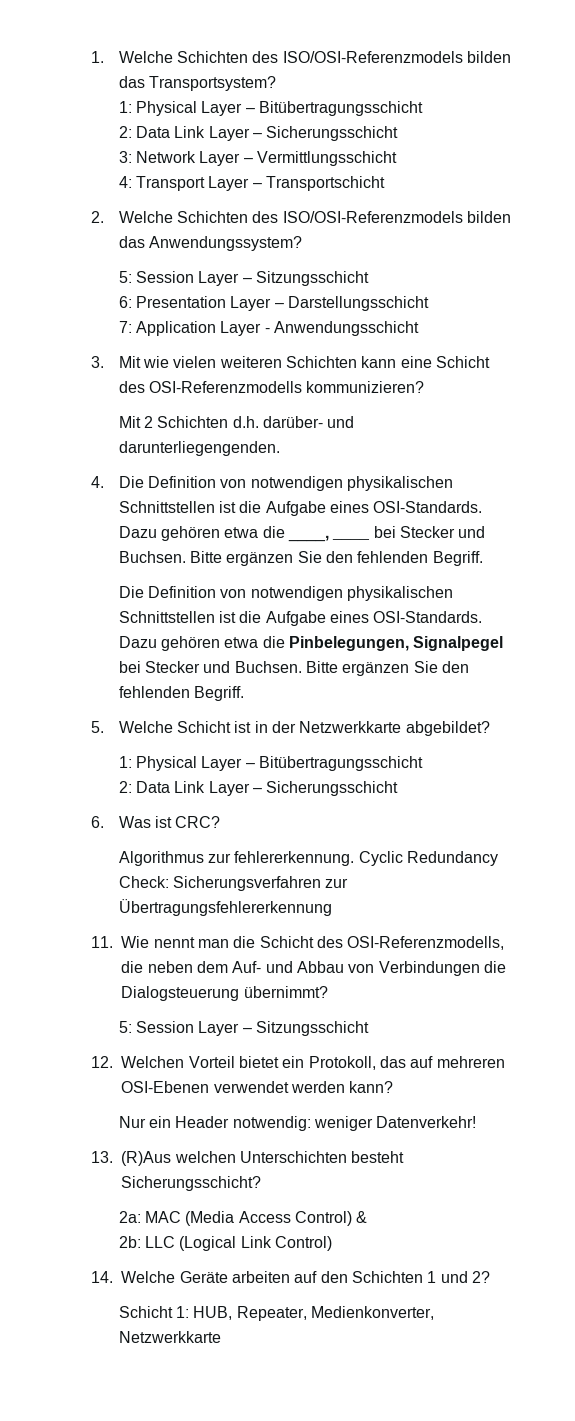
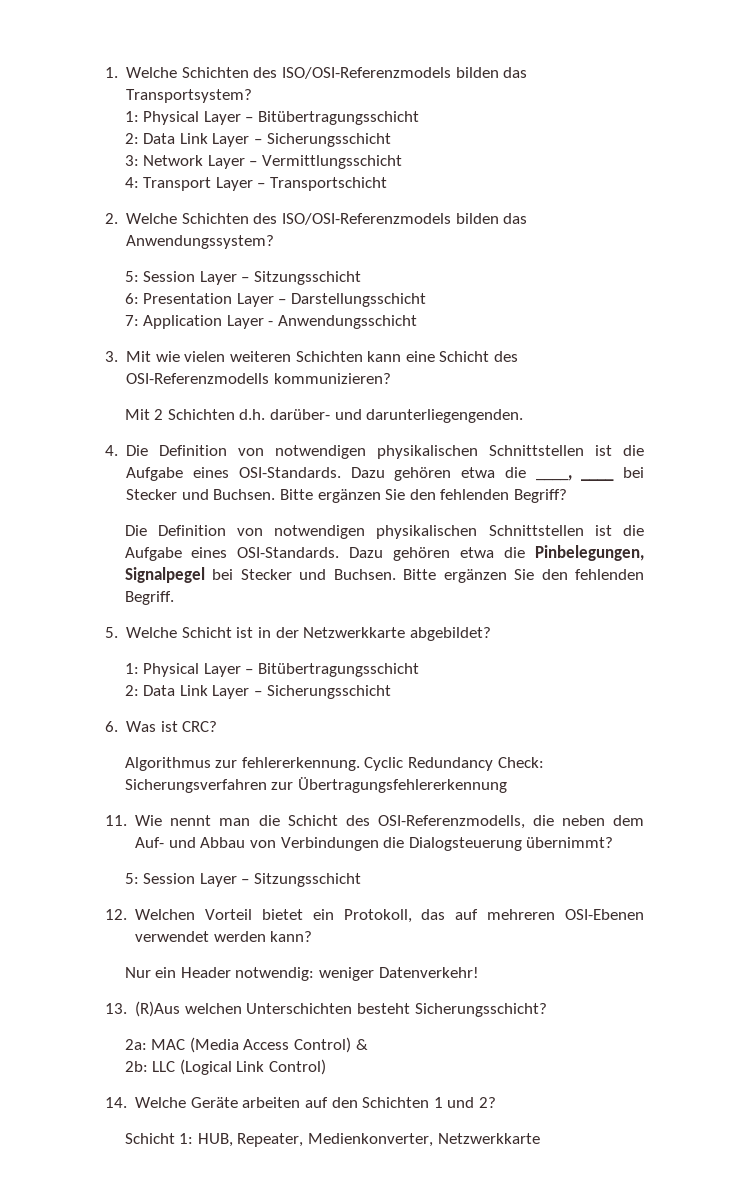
[432,551,483,566] Begriff. -> [514,489,568,503] Begriff?

